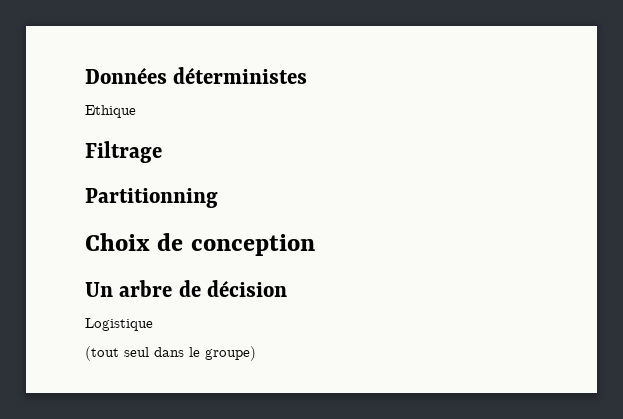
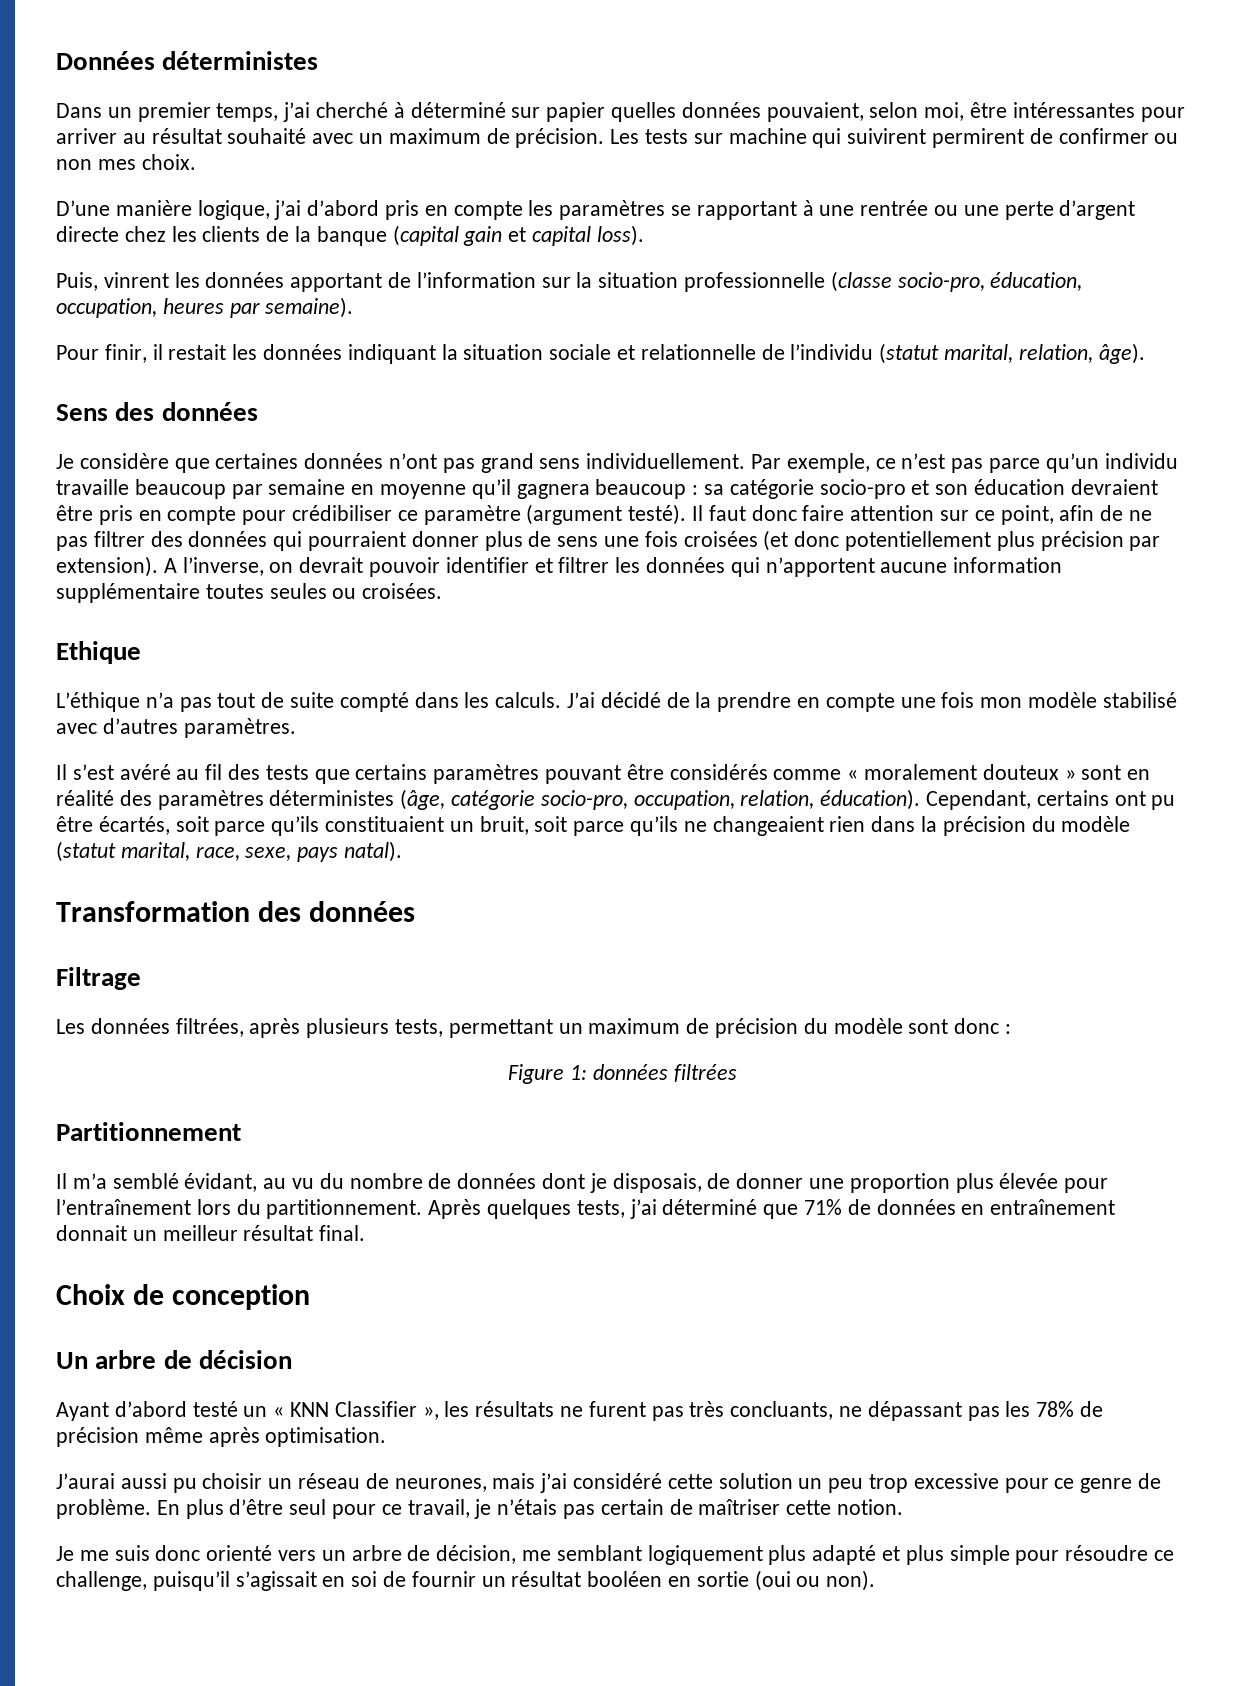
[85,105,136,118] [85,141,162,163] [85,188,218,208] Ethique // Filtrage // Partitionning -> [56,102,1185,122] [56,128,1179,148] [56,154,196,170] [56,200,1136,220] [56,225,644,246] [56,271,1083,292] [56,297,354,318] [56,343,1145,364] [56,402,258,421] [56,453,1178,473] [56,479,1158,499] [56,504,1153,525] [56,530,1161,551] [56,556,1063,577] [56,583,443,603] [56,641,141,664] [56,692,1177,712] [56,718,296,738] [56,764,1151,784] [56,789,1176,810] [56,816,1131,836] [56,841,403,862] [56,901,416,922] [56,967,141,990] [56,1018,1012,1038] [508,1064,737,1084] [56,1122,241,1141] [56,1173,1109,1193] [56,1199,1116,1219] [56,1225,366,1241] Dans un premier temps, j’ai cherché à déterminé sur papier quelles données pouvaient, selon moi, être intéressantes pour arriver au résultat souhaité avec un maximum de précision. Les tests sur machine qui suivirent permirent de confirmer ou non mes choix. // D’une manière logique, j’ai d’abord pris en compte les paramètres se rapportant à une rentrée ou une perte d’argent directe chez les clients de la banque (capital gain et capital loss). // Puis, vinrent les données apportant de l’information sur la situation professionnelle (classe socio-pro, éducation, occupation, heures par semaine). // Pour finir, il restait les données indiquant la situation sociale et relationnelle de l’individu (statut marital, relation, âge). // Sens des données // Je considère que certaines données n’ont pas grand sens individuellement. Par exemple, ce n’est pas parce qu’un individu travaille beaucoup par semaine en moyenne qu’il gagnera beaucoup : sa catégorie socio-pro et son éducation devraient être pris en compte pour crédibiliser ce paramètre (argument testé). Il faut donc faire attention sur ce point, afin de ne pas filtrer des données qui pourraient donner plus de sens une fois croisées (et donc potentiellement plus précision par extension). A l’inverse, on devrait pouvoir identifier et filtrer les données qui n’apportent aucune information supplémentaire toutes seules ou croisées. // Ethique // L’éthique n’a pas tout de suite compté dans les calculs. J’ai décidé de la prendre en compte une fois mon modèle stabilisé avec d’autres paramètres. // Il s’est avéré au fil des tests que certains paramètres pouvant être considérés comme « moralement douteux » sont en réalité des paramètres déterministes (âge, catégorie socio-pro, occupation, relation, éducation). Cependant, certains ont pu être écartés, soit parce qu’ils constituaient un bruit, soit parce qu’ils ne changeaient rien dans la précision du modèle (statut marital, race, sexe, pays natal). // Transformation des données // Filtrage // Les données filtrées, après plusieurs tests, permettant un maximum de précision du modèle sont donc : // Figure 1: données filtrées // Partitionnement // Il m’a semblé évidant, au vu du nombre de données dont je disposais, de donner une proportion plus élevée pour l’entraînement lors du partitionnement. Après quelques tests, j’ai déterminé que 71% de données en entraînement donnait un meilleur résultat final.
[85,318,153,331] [85,346,256,361] Logistique // (tout seul dans le groupe) -> [56,1401,1104,1421] [56,1427,387,1447] [56,1473,1162,1493] [56,1499,904,1519] [56,1545,1175,1565] [56,1570,876,1591] Ayant d’abord testé un « KNN Classifier », les résultats ne furent pas très concluants, ne dépassant pas les 78% de précision même après optimisation. // J’aurai aussi pu choisir un réseau de neurones, mais j’ai considéré cette solution un peu trop excessive pour ce genre de problème. En plus d’être seul pour ce travail, je n’étais pas certain de maîtriser cette notion. // Je me suis donc orienté vers un arbre de décision, me semblant logiquement plus adapté et plus simple pour résoudre ce challenge, puisqu’il s’agissait en soi de fournir un résultat booléen en sortie (oui ou non).

